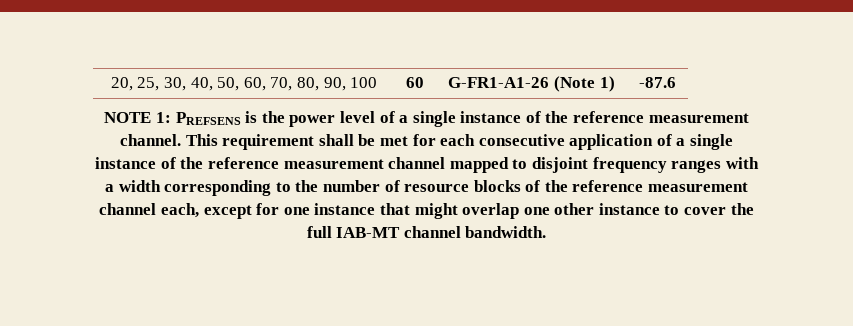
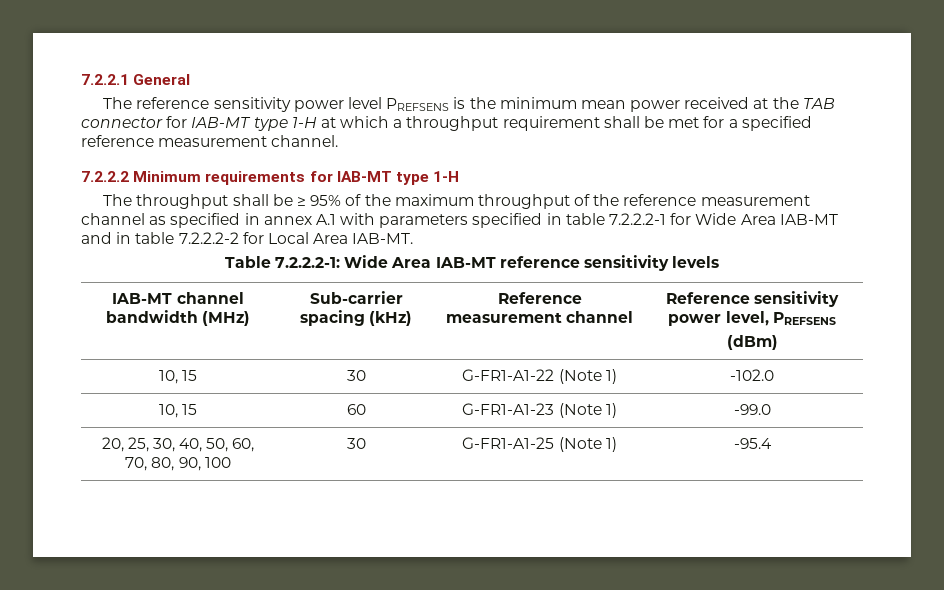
(110, 84) none -> [81,74,191,85] [103,97,835,112] [81,116,812,131] [81,135,339,147] [81,171,460,185] [103,194,810,209] [81,213,838,228] [81,232,414,244] [224,255,720,271] [112,292,244,304] [105,310,251,326] [309,291,403,304] [299,310,413,326] [497,292,582,304] [445,311,634,323] [665,291,840,307] [668,311,836,326] [726,335,778,350] [158,370,198,384] [346,370,366,381] [462,369,617,384] [730,369,774,381] [158,404,198,418] [346,404,366,415] [462,403,617,418] [733,404,771,415] 7.2.2.1 General // The reference sensitivity power level PREFSENS is the minimum mean power received at the TAB connector for IAB-MT type 1-H at which a throughput requirement shall be met for a specified reference measurement channel. // 7.2.2.2 Minimum requirements for IAB-MT type 1-H // The throughput shall be ≥ 95% of the maximum throughput of the reference measurement channel as specified in annex A.1 with parameters specified in table 7.2.2.2-1 for Wide Area IAB-MT and in table 7.2.2.2-2 for Local Area IAB-MT. // Table 7.2.2.2-1: Wide Area IAB-MT reference sensitivity levels // IAB-MT channel bandwidth (MHz) | Sub-carrier spacing (kHz) | Reference measurement channel | Reference sensitivity power level, PREFSENS // (dBm) // 10, 15 | 30 | G-FR1-A1-22 (Note 1) | -102.0 // 10, 15 | 60 | G-FR1-A1-23 (Note 1) | -99.0 //
[406,77,424,88] [448,76,615,92] [639,77,676,88] [104,111,749,127] [119,134,734,150] [95,157,759,173] [104,180,749,196] [99,203,754,219] [306,226,547,238] 60 | G-FR1-A1-26 (Note 1) | -87.6 // NOTE 1: PREFSENS is the power level of a single instance of the reference measurement channel. This requirement shall be met for each consecutive application of a single instance of the reference measurement channel mapped to disjoint frequency ranges with a width corresponding to the number of resource blocks of the reference measurement channel each, except for one instance that might overlap one other instance to cover the full IAB-MT channel bandwidth. -> [346,438,366,449] [462,437,617,452] [733,438,772,449] 30 | G-FR1-A1-25 (Note 1) | -95.4

